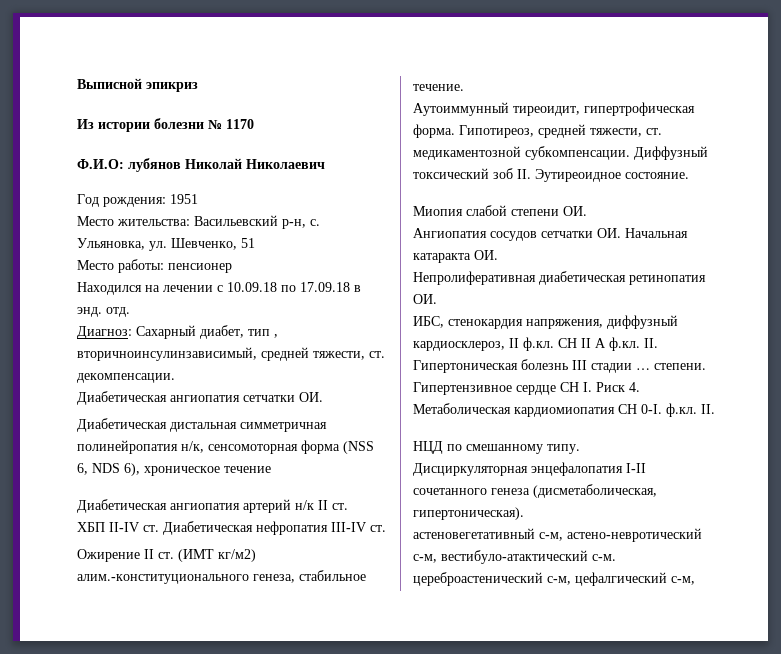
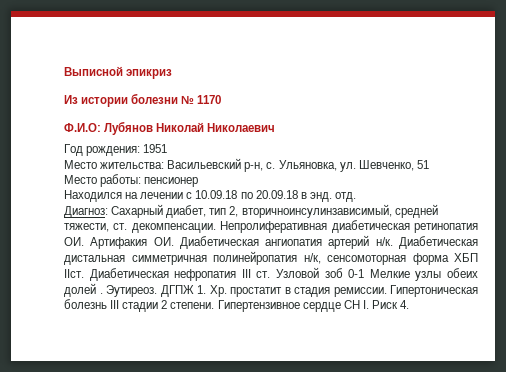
[128,158,181,172] лубянов -> [104,121,154,135] Лубянов
[300,282,350,292] 17.09.18 -> [255,190,298,199] 20.09.18
[274,334,278,338] , -> [229,206,239,217] 2,
[77,391,323,405] // Диабетическая ангиопатия сетчатки ОИ. // -> [220,220,478,233] [64,235,393,249] Непролиферативная диабетическая ретинопатия ОИ. Артифакия ОИ. Диабетическая ангиопатия артерий н/к.
[343,441,374,454] [77,463,271,476] [77,499,348,513] [77,522,159,532] (NSS 6, NDS 6), хроническое течение // Диабетическая ангиопатия артерий н/к II ст. // ХБП II-IV ст. -> [454,253,478,262] [64,269,84,278] ХБП IIст.
[331,522,386,532] [77,549,256,562] [77,570,366,584] [413,84,464,91] [413,102,695,116] [413,124,662,138] [413,146,708,160] [413,168,689,182] [413,205,587,216] [413,228,688,241] [413,250,498,263] [413,271,706,285] [413,294,437,304] [413,315,678,329] [413,337,658,351] III-IV ст. // Ожирение II ст. (ИМТ кг/м2) алим.-конституционального генеза, стабильное течение. // Аутоиммунный тиреоидит, гипертрофическая форма. Гипотиреоз, средней тяжести, ст. медикаментозной субкомпенсации. Диффузный токсический зоб II. Эутиреоидное состояние. // Миопия слабой степени ОИ. // Ангиопатия сосудов сетчатки ОИ. Начальная катаракта ОИ. // Непролиферативная диабетическая ретинопатия ОИ. // ИБС, стенокардия напряжения, диффузный кардиосклероз, II ф.кл. СН II А ф.кл. II. -> [241,267,479,281] [64,283,387,297] III ст. Узловой зоб 0-1 Мелкие узлы обеих долей . Эутиреоз. ДГПЖ 1. Хр. простатит в стадия ремиссии.
[636,368,650,370] … -> [161,300,168,309] 2
[413,403,715,417] [413,441,580,454] [413,462,646,476] [413,484,657,498] [413,507,524,520] [413,528,702,542] [413,550,616,564] [413,572,695,586] Метаболическая кардиомиопатия СН 0-I. ф.кл. II. // НЦД по смешанному типу. // Дисциркуляторная энцефалопатия I-II сочетанного генеза (дисметаболическая, гипертоническая). // астеновегетативный с-м, астено-невротический с-м, вестибуло-атактический с-м. цереброастенический с-м, цефалгический с-м, -> (410, 304) none

